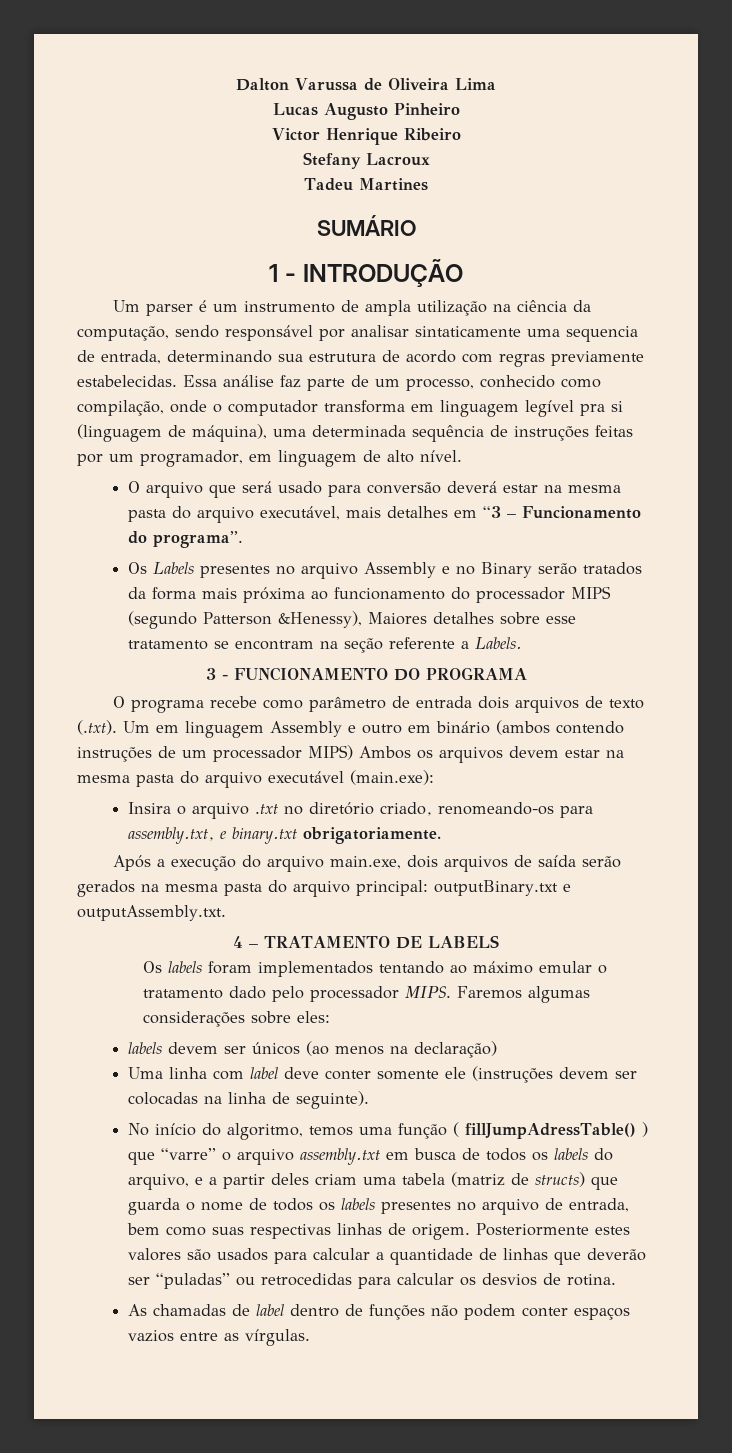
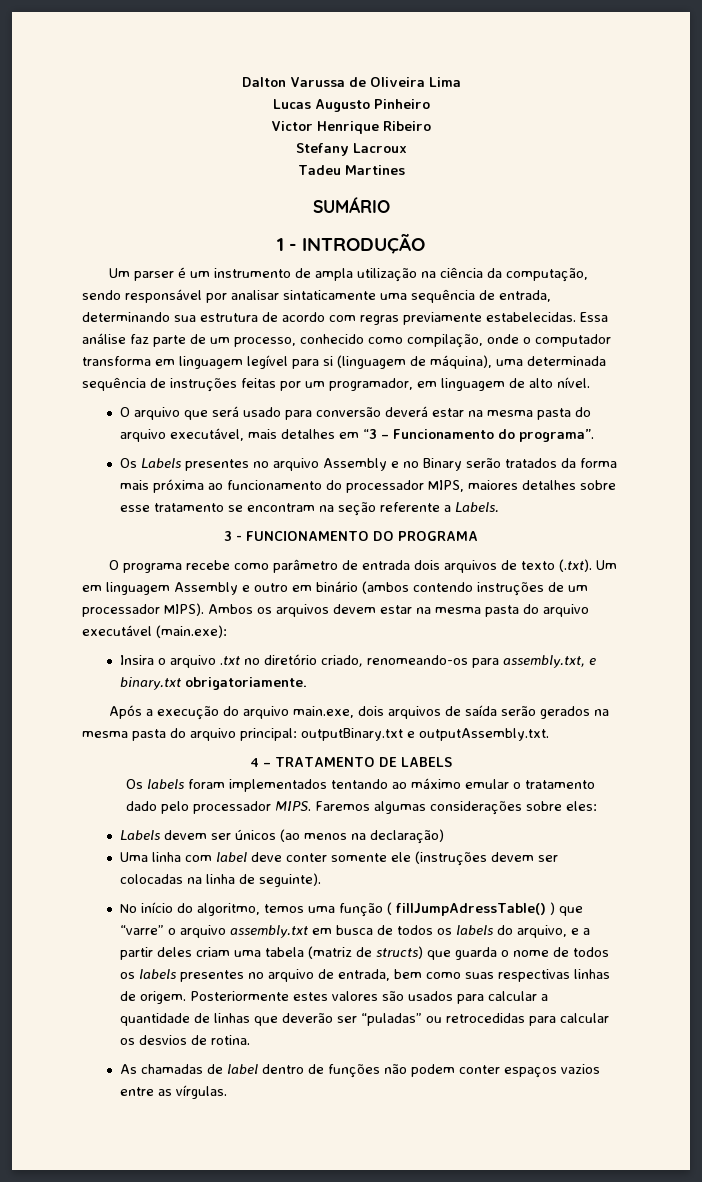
[566,326,638,342] sequencia -> [411,289,475,303] sequência
[580,404,605,416] pra -> [292,359,319,369] para
[570,586,611,599] [127,611,427,629] MIPS (segundo Patterson &Henessy), Maiores -> [428,480,519,492] MIPS, maiores
[308,745,353,760] MIPS) -> [164,603,204,616] MIPS).
[127,1042,162,1054] labels -> [120,830,161,840] Labels

